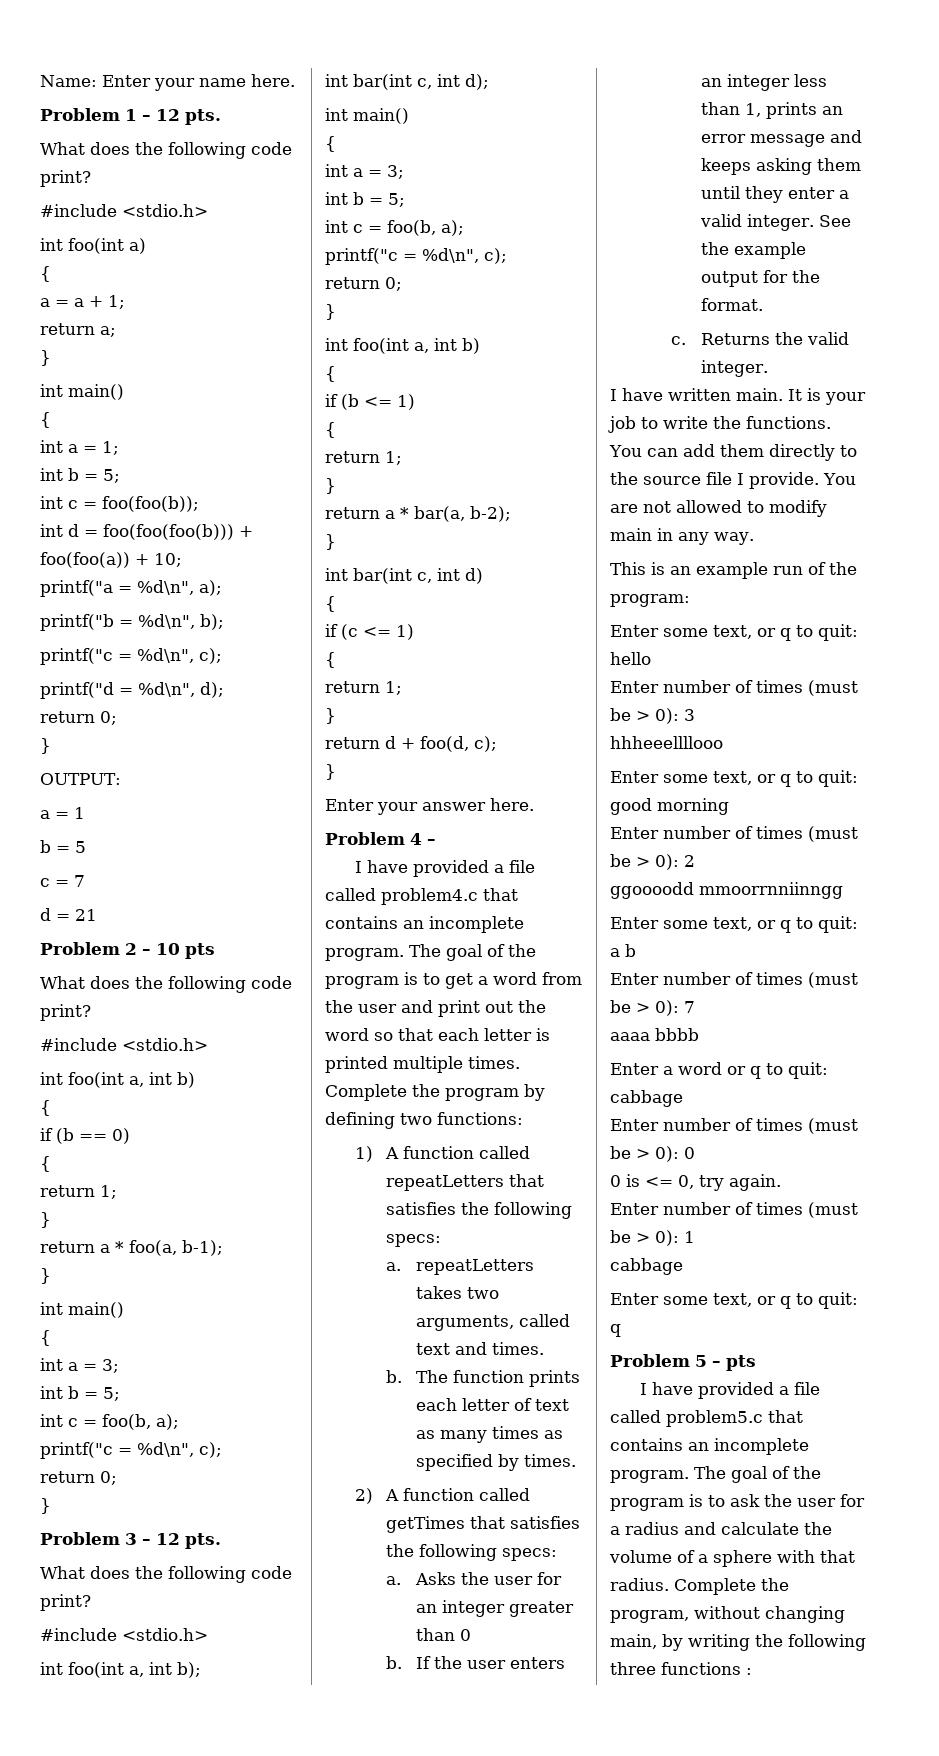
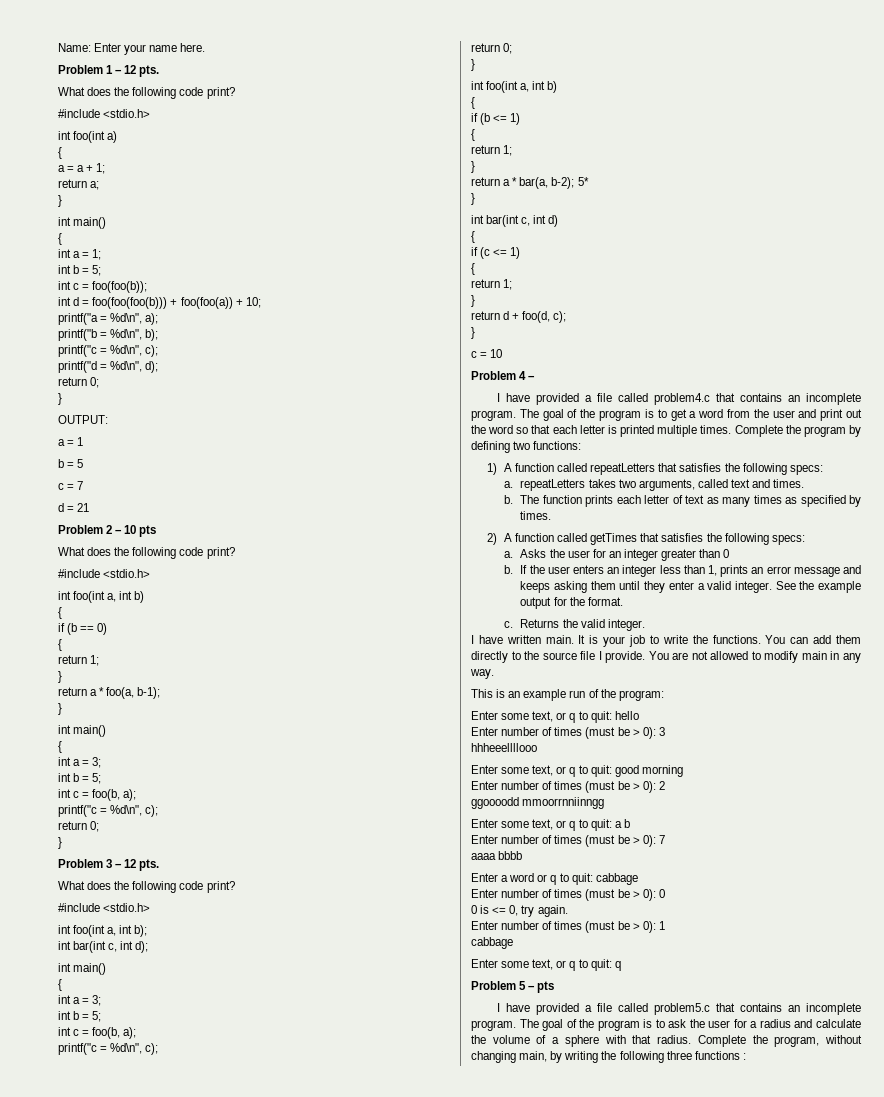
(511, 514) none -> [577,177,589,186] 5*
[325,798,534,815] Enter your answer here. -> [471,349,503,358] c = 10

